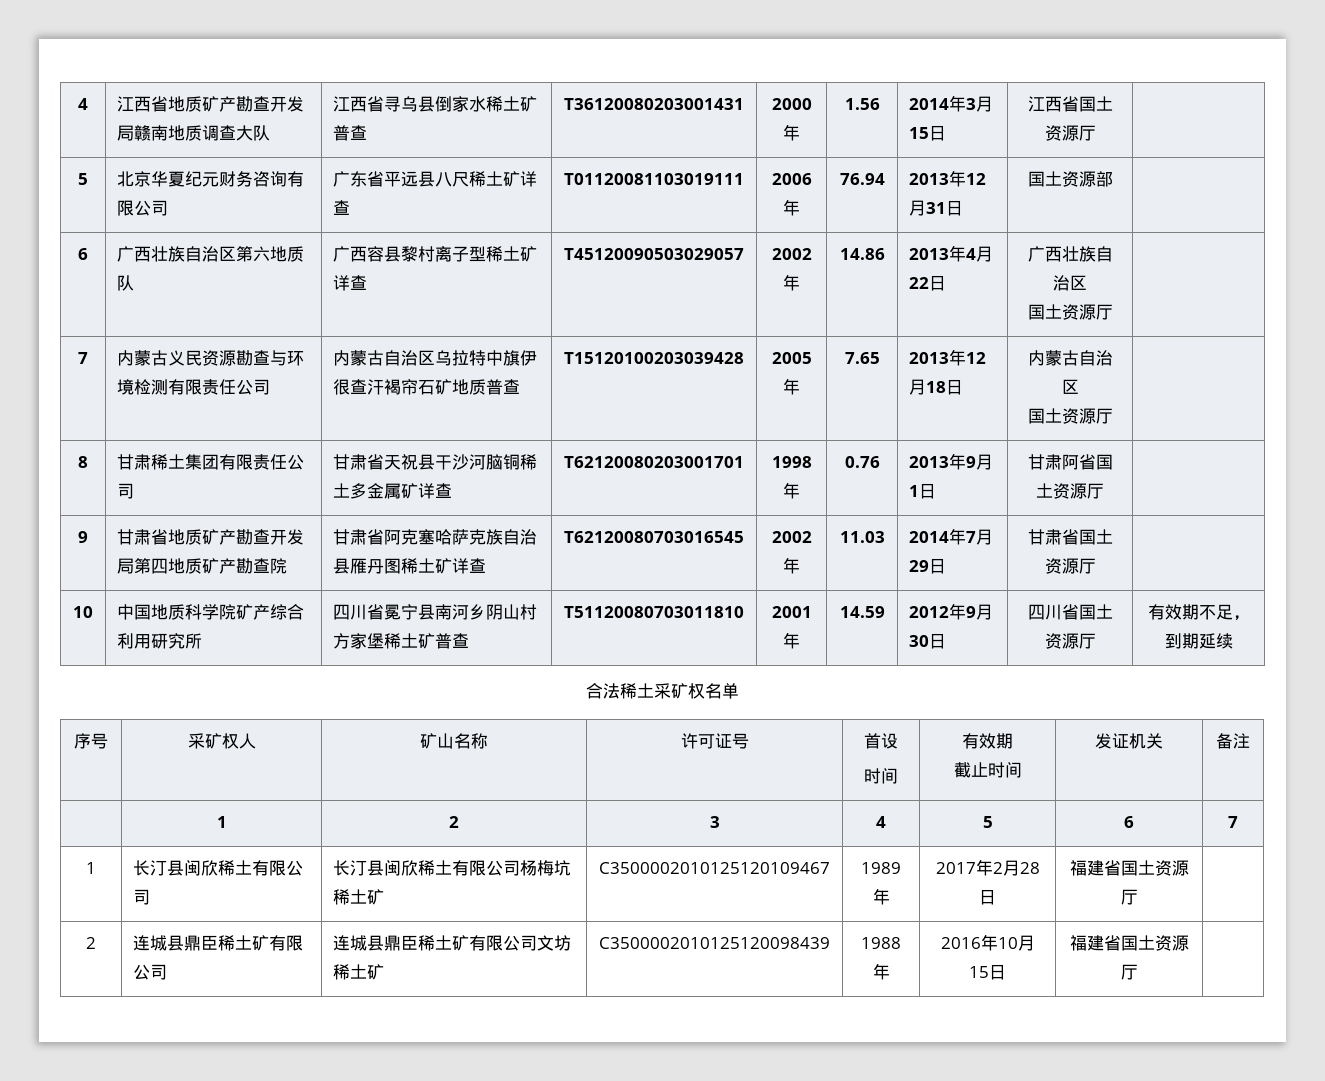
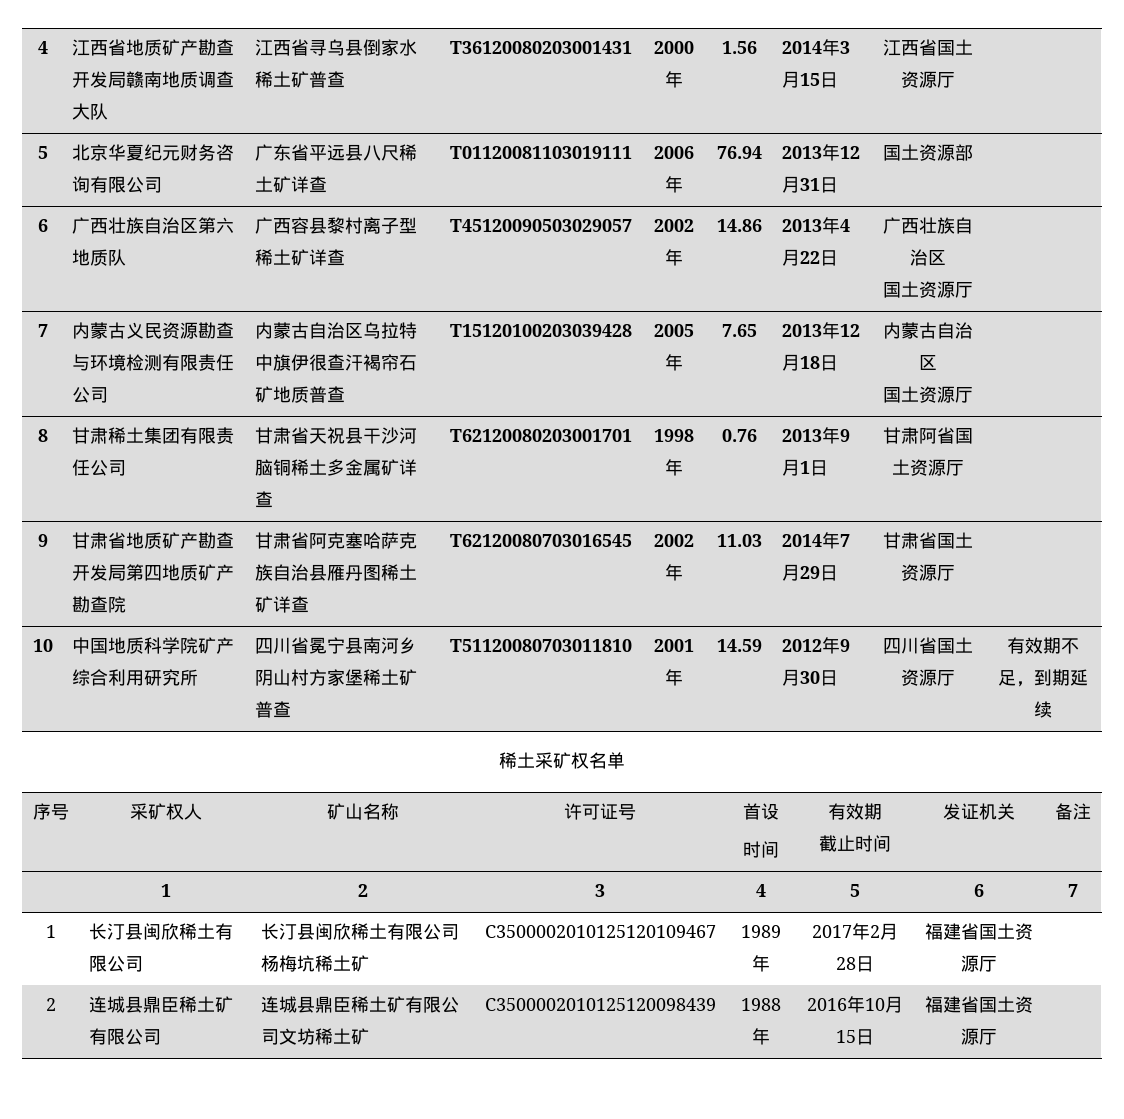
[586,683,620,699] 合法 -> (1052, 709) none

